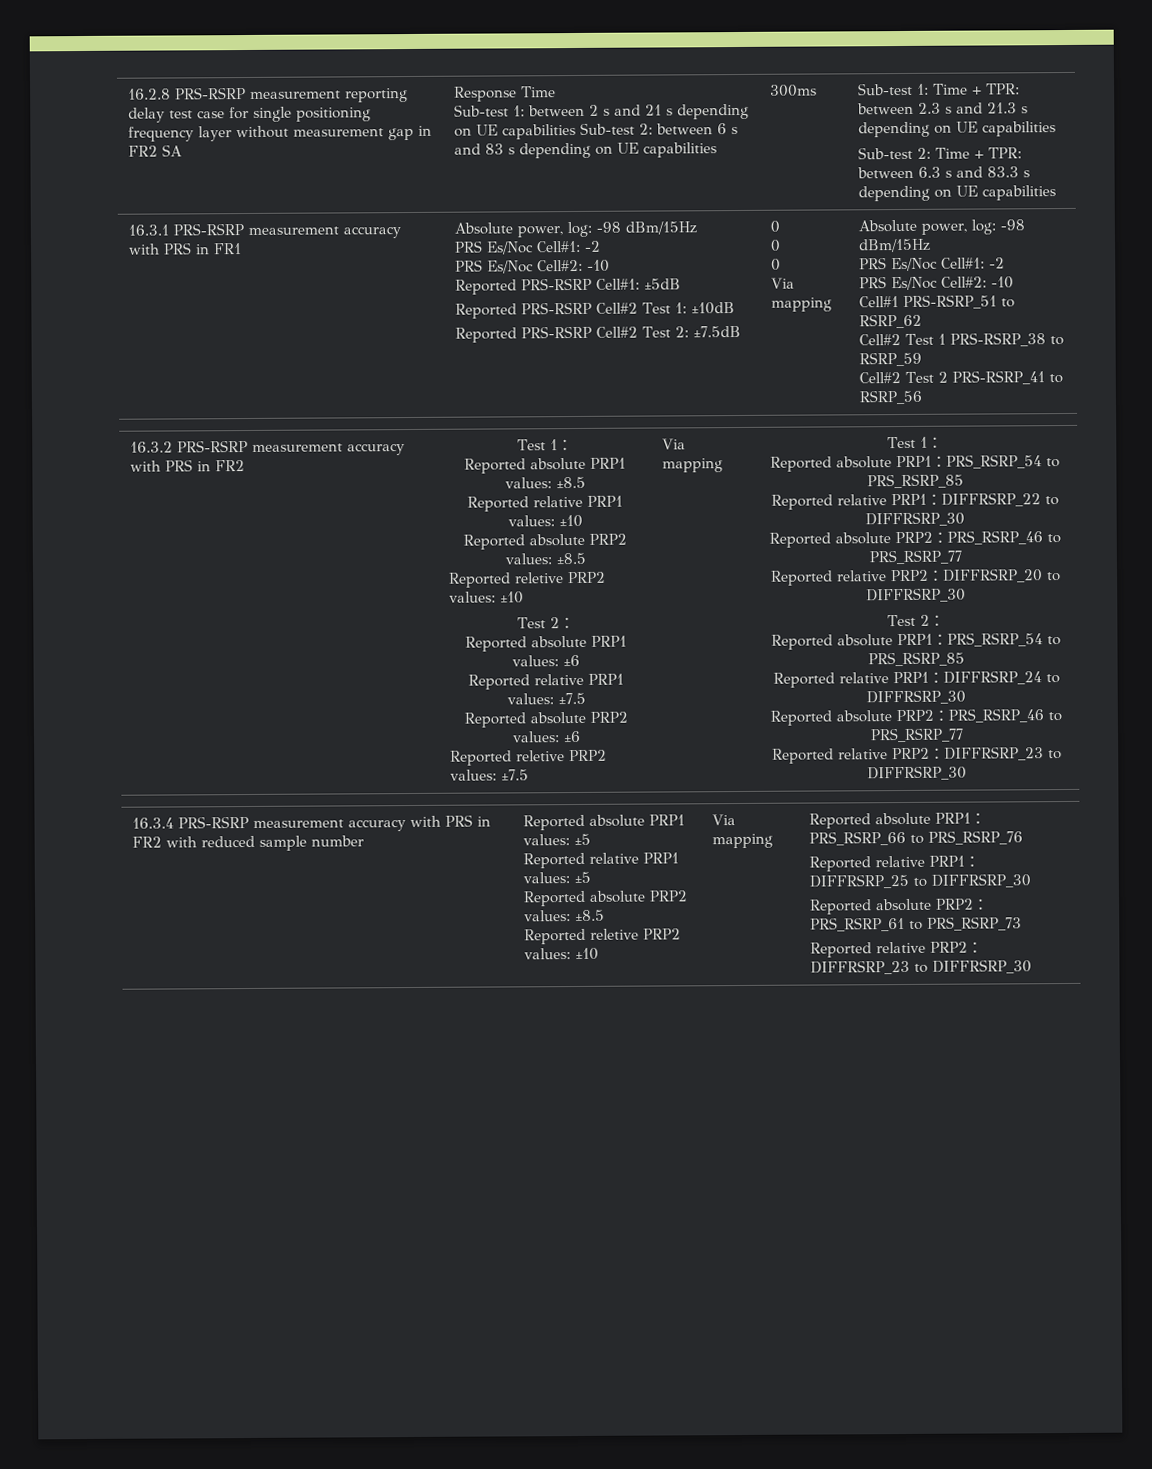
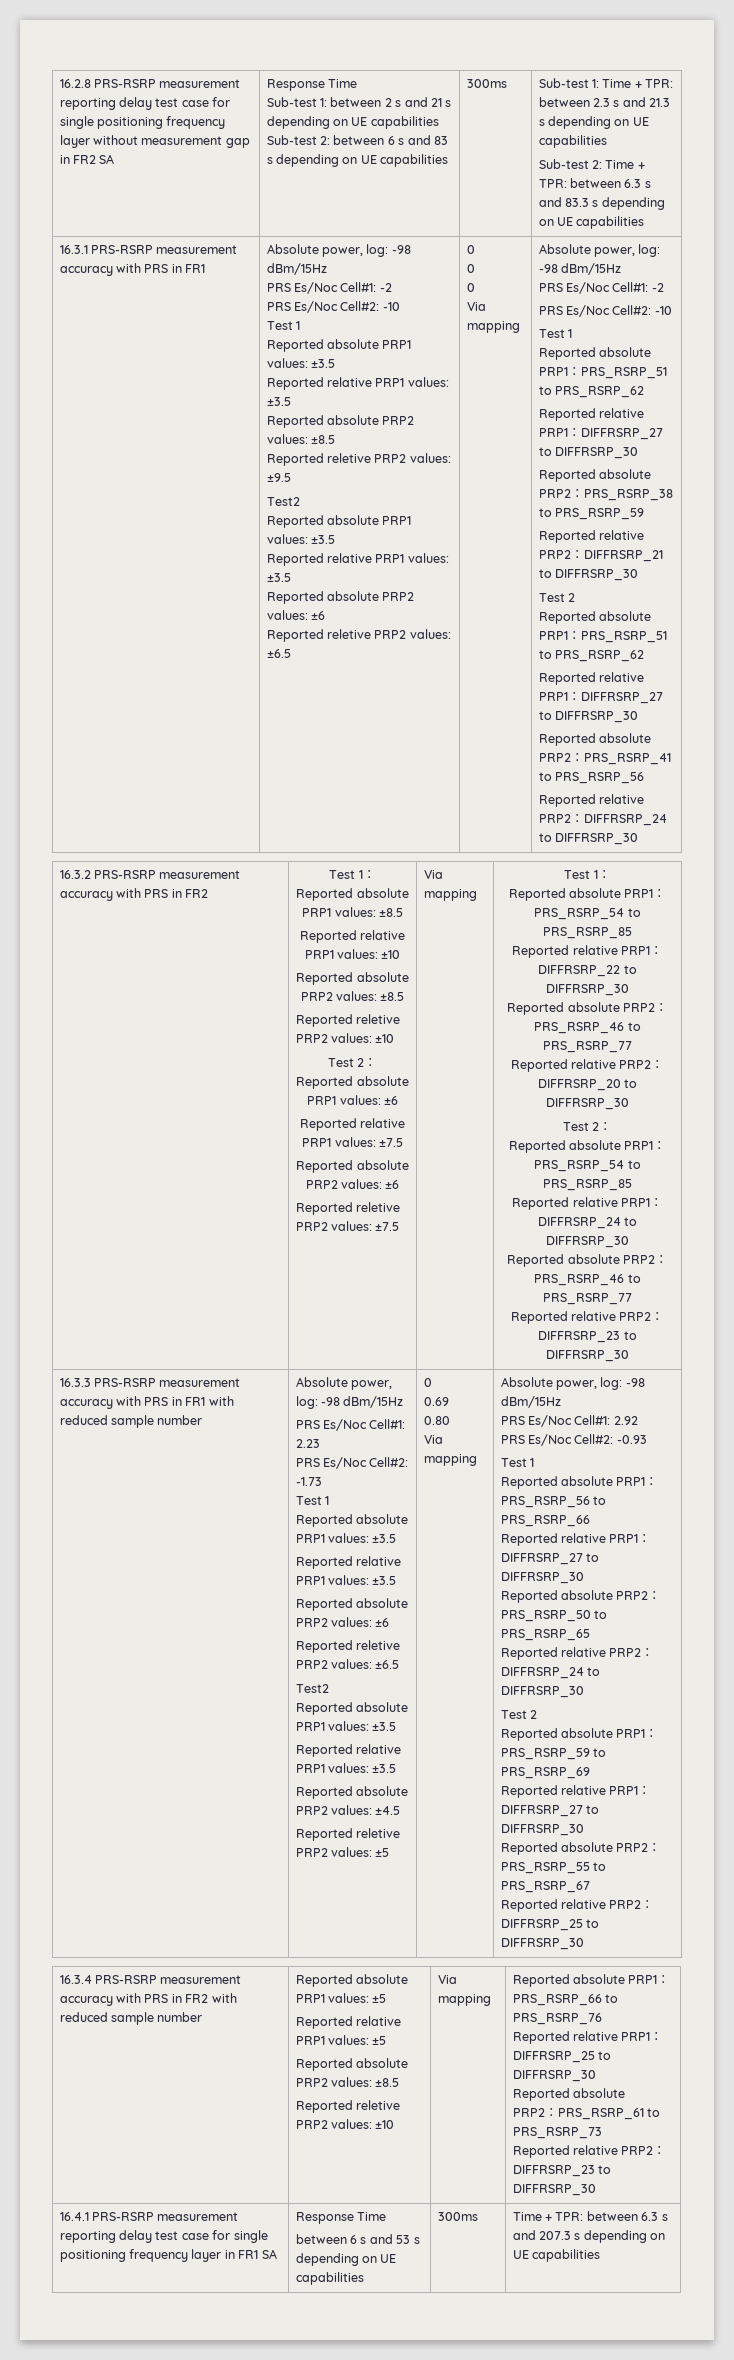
[454,277,681,295] [454,301,735,319] [454,325,741,343] Reported PRS-RSRP Cell#1: ±5dB // Reported PRS-RSRP Cell#2 Test 1: ±10dB // Reported PRS-RSRP Cell#2 Test 2: ±7.5dB -> [266,321,301,330] [266,339,412,352] [266,358,336,368] [266,377,449,390] [266,397,291,406] [266,415,415,428] [266,434,336,444] [266,453,451,466] [266,473,291,482] [266,497,300,506] [266,515,412,528] [266,534,336,544] [266,553,449,566] [266,573,291,582] [266,591,415,604] [266,610,326,620] [266,629,451,642] [266,649,291,658] Test 1 // Reported absolute PRP1 values: ±3.5 // Reported relative PRP1 values: ±3.5 // Reported absolute PRP2 values: ±8.5 // Reported reletive PRP2 values: ±9.5 // Test2 // Reported absolute PRP1 values: ±3.5 // Reported relative PRP1 values: ±3.5 // Reported absolute PRP2 values: ±6 // Reported reletive PRP2 values: ±6.5
[858,294,1015,309] [858,313,922,329] [858,332,1064,347] [858,351,922,367] [858,370,1063,385] [858,389,922,405] Cell#1 PRS-RSRP_51 to RSRP_62 // Cell#2 Test 1 PRS-RSRP_38 to RSRP_59 // Cell#2 Test 2 PRS-RSRP_41 to RSRP_56 -> [538,329,573,338] [538,347,652,360] [538,367,667,379] [538,386,645,398] [538,408,645,421] [538,428,663,440] [538,447,639,459] [538,469,652,482] [538,489,673,501] [538,508,645,520] [538,530,645,543] [538,550,663,562] [538,569,639,581] [538,593,576,602] [538,611,652,624] [538,631,667,643] [538,650,645,662] [538,672,645,685] [538,692,663,704] [538,711,639,723] [538,733,652,746] [538,753,671,765] [538,772,645,784] [538,794,645,807] [538,814,667,826] [538,833,639,845] Test 1 // Reported absolute PRP1：PRS_RSRP_51 to PRS_RSRP_62 // Reported relative PRP1：DIFFRSRP_27 to DIFFRSRP_30 // Reported absolute PRP2：PRS_RSRP_38 to PRS_RSRP_59 // Reported relative PRP2：DIFFRSRP_21 to DIFFRSRP_30 // Test 2 // Reported absolute PRP1：PRS_RSRP_51 to PRS_RSRP_62 // Reported relative PRP1：DIFFRSRP_27 to DIFFRSRP_30 // Reported absolute PRP2：PRS_RSRP_41 to PRS_RSRP_56 // Reported relative PRP2：DIFFRSRP_24 to DIFFRSRP_30
(967, 773) none -> [59,1378,241,1387] [59,1396,234,1409] [59,1415,203,1428] [295,1377,393,1390] [295,1396,404,1409] [295,1419,406,1431] [295,1439,320,1448] [295,1457,409,1469] [295,1477,322,1486] [295,1496,330,1505] [295,1514,409,1527] [295,1533,397,1543] [295,1556,402,1569] [295,1575,397,1585] [295,1598,409,1611] [295,1617,390,1627] [295,1640,401,1653] [295,1659,400,1669] [295,1684,329,1693] [295,1702,409,1715] [295,1721,397,1731] [295,1744,402,1757] [295,1763,397,1773] [295,1786,409,1799] [295,1805,401,1815] [295,1828,401,1841] [295,1847,390,1857] [423,1378,432,1387] [423,1397,449,1406] [423,1416,450,1425] [423,1435,443,1444] [423,1454,477,1466] [500,1377,645,1390] [500,1396,561,1408] [500,1415,638,1427] [500,1434,647,1446] [500,1458,535,1467] [500,1476,659,1489] [500,1496,607,1508] [500,1515,590,1527] [500,1533,652,1546] [500,1553,600,1565] [500,1572,584,1584] [500,1590,662,1603] [500,1610,608,1622] [500,1629,590,1641] [500,1647,655,1660] [500,1667,601,1679] [500,1686,584,1698] [500,1710,538,1719] [500,1728,659,1741] [500,1748,607,1760] [500,1767,590,1779] [500,1785,652,1798] [500,1805,600,1817] [500,1824,584,1836] [500,1842,662,1855] [500,1862,607,1874] [500,1881,590,1893] [500,1899,655,1912] [500,1919,600,1931] [500,1938,584,1950] // 16.3.3 PRS-RSRP measurement accuracy with PRS in FR1 with reduced sample number | Absolute power, log: -98 dBm/15Hz // PRS Es/Noc Cell#1: 2.23 // PRS Es/Noc Cell#2: -1.73 // Test 1 // Reported absolute PRP1 values: ±3.5 // Reported relative PRP1 values: ±3.5 // Reported absolute PRP2 values: ±6 // Reported reletive PRP2 values: ±6.5 // Test2 // Reported absolute PRP1 values: ±3.5 // Reported relative PRP1 values: ±3.5 // Reported absolute PRP2 values: ±4.5 // Reported reletive PRP2 values: ±5 | 0 // 0.69 // 0.80 // Via mapping | Absolute power, log: -98 dBm/15Hz // PRS Es/Noc Cell#1: 2.92 // PRS Es/Noc Cell#2: -0.93 // Test 1 // Reported absolute PRP1：PRS_RSRP_56 to PRS_RSRP_66 // Reported relative PRP1：DIFFRSRP_27 to DIFFRSRP_30 // Reported absolute PRP2：PRS_RSRP_50 to PRS_RSRP_65 // Reported relative PRP2：DIFFRSRP_24 to DIFFRSRP_30 // Test 2 // Reported absolute PRP1：PRS_RSRP_59 to PRS_RSRP_69 // Reported relative PRP1：DIFFRSRP_27 to DIFFRSRP_30 // Reported absolute PRP2：PRS_RSRP_55 to PRS_RSRP_67 // Reported relative PRP2：DIFFRSRP_25 to DIFFRSRP_30
(1032, 966) none -> [59,2212,239,2221] [59,2230,268,2243] [59,2249,277,2262] [295,2212,387,2224] [295,2234,420,2244] [295,2253,397,2266] [295,2272,364,2285] [437,2212,478,2221] [512,2211,668,2221] [512,2230,666,2243] [512,2249,601,2262] // 16.4.1 PRS-RSRP measurement reporting delay test case for single positioning frequency layer in FR1 SA | Response Time // between 6 s and 53 s depending on UE capabilities | 300ms | Time + TPR: between 6.3 s and 207.3 s depending on UE capabilities

